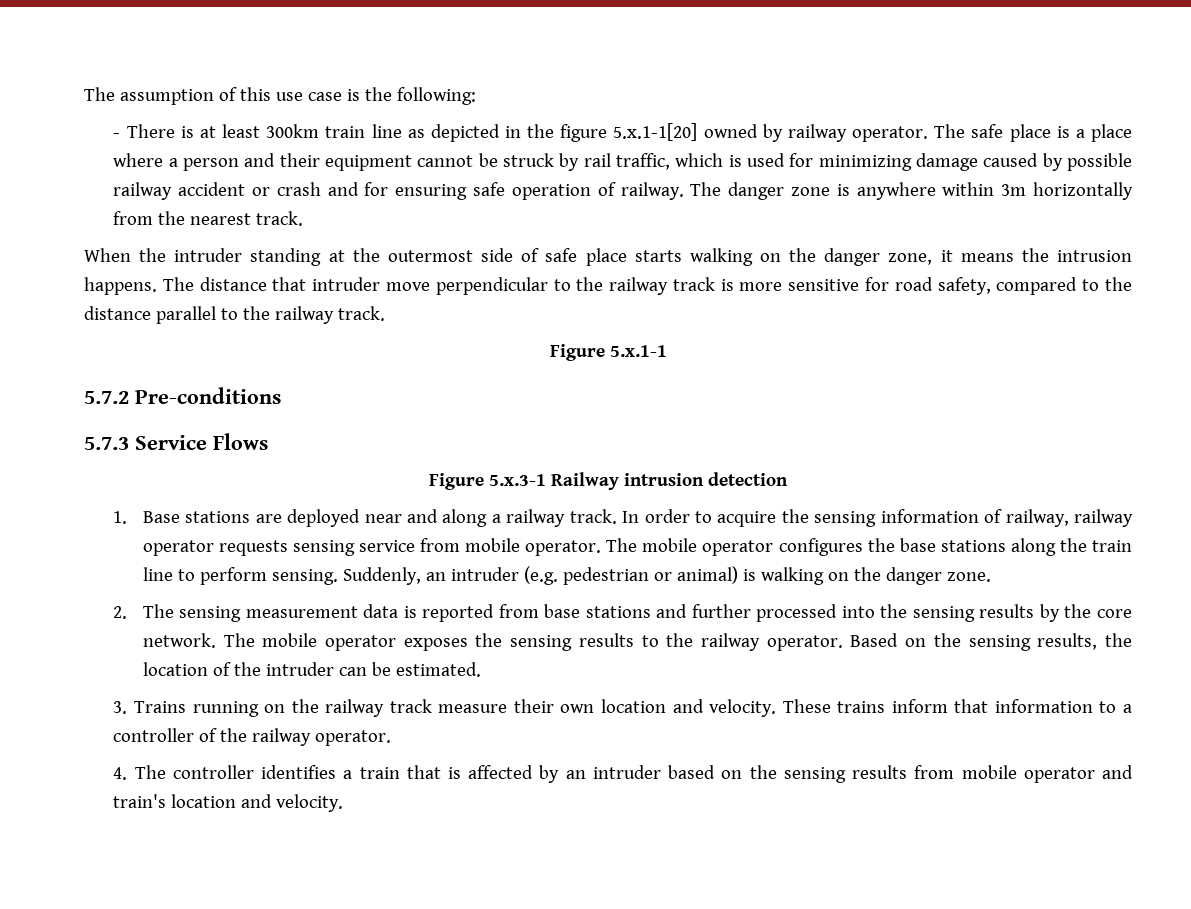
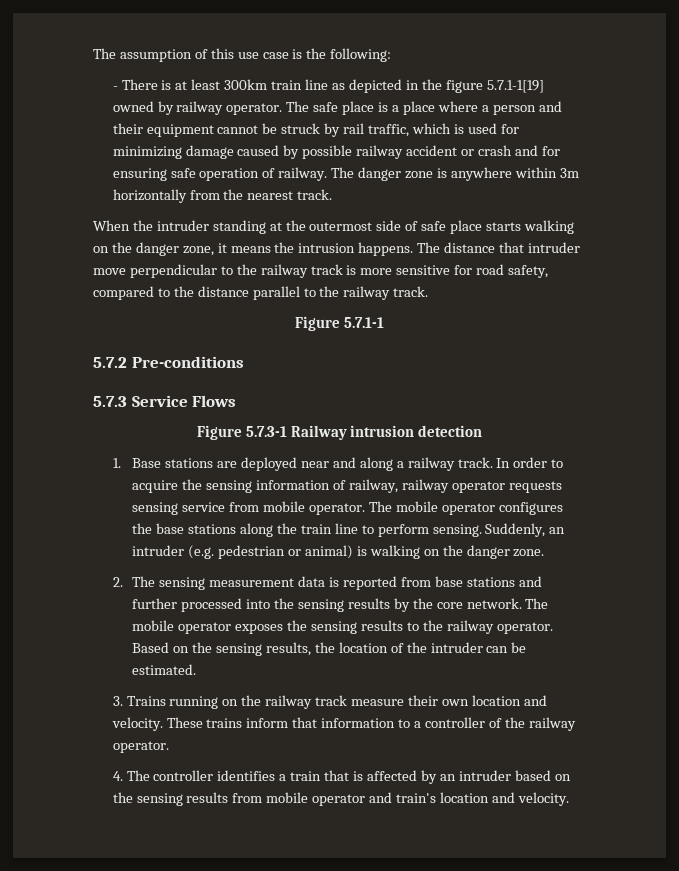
[613,123,698,141] 5.x.1-1[20] -> [486,80,544,93] 5.7.1-1[19]
[609,345,667,357] 5.x.1-1 -> [343,317,384,328] 5.7.1-1
[489,474,547,486] 5.x.3-1 -> [245,426,287,437] 5.7.3-1

